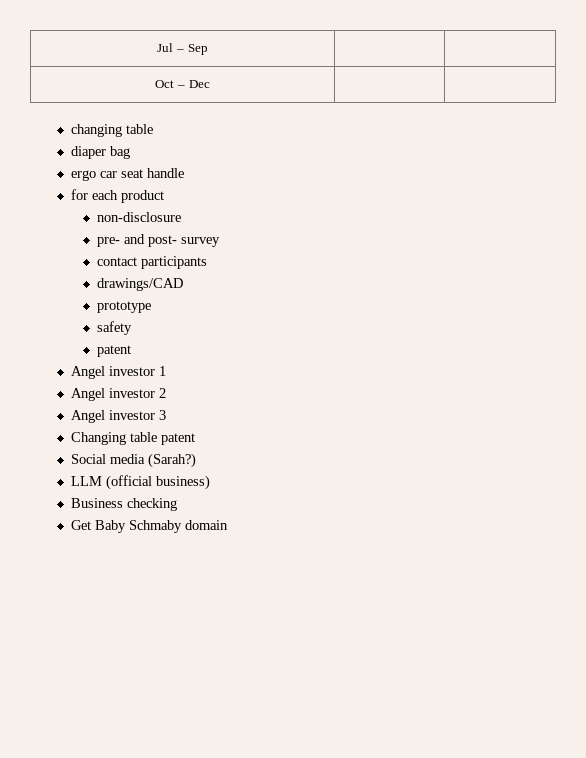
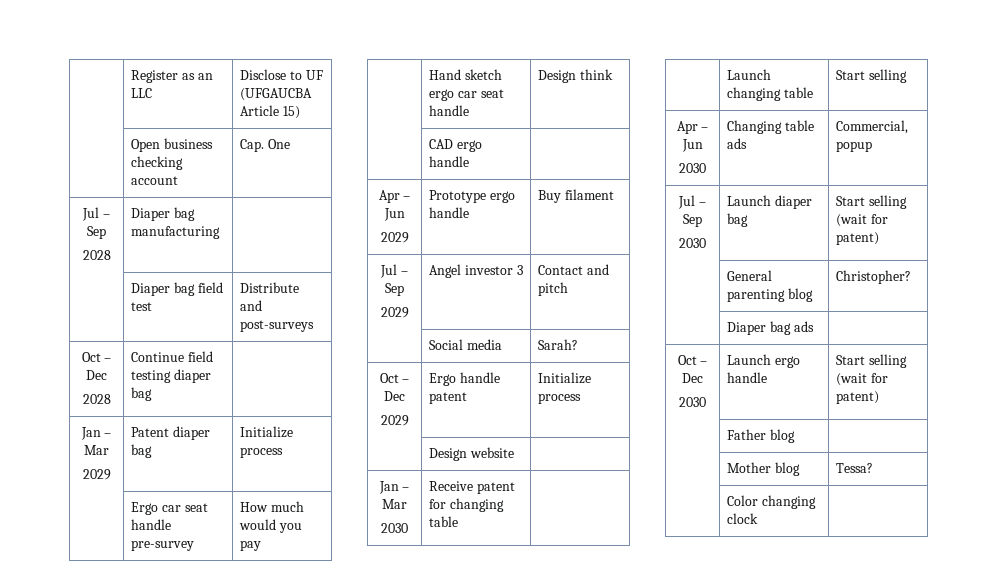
[157,43,208,55] [155,80,210,88] [71,124,154,137] [71,146,131,159] [71,168,185,181] [71,189,165,203] [96,212,181,222] [96,234,220,247] [96,256,207,269] [96,278,183,291] [96,301,151,313] [96,321,132,335] [96,345,131,357] [71,366,167,379] [71,388,167,401] [71,410,167,423] [71,432,196,445] [71,453,197,468] [71,475,211,490] [71,498,178,511] [71,520,229,533] Jul – Sep | | // Oct – Dec | | // changing table // diaper bag // ergo car seat handle // for each product // non-disclosure // pre- and post- survey // contact participants // drawings/CAD // prototype // safety // patent // Angel investor 1 // Angel investor 2 // Angel investor 3 // Changing table patent // Social media (Sarah?) // LLM (official business) // Business checking // Get Baby Schmaby domain -> [131,70,213,83] [131,88,153,98] [240,69,323,80] [240,88,313,101] [240,105,300,119] [131,138,213,152] [131,156,184,170] [131,176,179,185] [240,139,290,152] [82,207,110,221] [87,226,106,239] [82,250,111,260] [131,207,195,221] [131,226,221,239] [131,282,223,296] [131,302,153,311] [240,282,300,293] [240,300,263,311] [240,320,315,332] [81,352,112,362] [86,370,107,380] [82,394,111,404] [131,351,213,362] [131,369,211,383] [131,387,153,401] [80,427,112,440] [84,445,109,455] [82,469,111,480] [131,426,210,440] [131,444,153,458] [240,426,294,438] [240,447,284,458] [131,502,208,515] [131,519,172,530] [131,540,195,551] [240,501,304,512] [239,519,302,533] [240,540,262,551] [429,69,502,80] [429,89,504,101] [429,105,470,116] [538,69,613,83] [429,139,482,152] [429,156,470,167] [378,190,411,203] [383,208,405,221] [380,232,409,243] [429,190,515,203] [429,207,470,218] [538,189,614,203] [380,264,408,278] [385,283,404,296] [380,307,409,318] [429,264,523,278] [538,264,609,275] [538,282,569,296] [429,339,502,350] [538,339,579,350] [379,373,410,383] [384,391,405,401] [380,415,409,426] [429,372,500,386] [429,392,468,404] [538,372,592,384] [538,393,582,404] [429,447,514,461] [378,481,410,494] [382,499,407,509] [381,523,408,533] [429,481,515,494] [429,498,504,512] [429,516,459,527] [727,69,772,80] [727,87,813,101] [836,69,907,83] [676,121,709,134] [681,139,703,152] [679,163,706,173] [727,120,814,134] [727,138,748,149] [836,120,909,134] [836,141,873,152] [678,195,706,209] [683,214,702,227] [679,238,706,248] [727,195,812,209] [727,213,749,227] [836,195,907,209] [836,214,888,227] [836,232,880,245] [727,270,773,281] [727,288,813,302] [836,270,912,284] [727,321,814,335] [677,355,708,365] [682,373,703,383] [679,397,706,407] [727,354,800,368] [727,372,768,383] [836,354,907,368] [836,373,888,386] [836,391,880,404] [727,429,795,443] [727,462,800,476] [836,463,874,473] [727,495,816,509] [727,513,759,524] | Register as an LLC | Disclose to UF (UFGAUCBA Article 15) // | Open business checking account | Cap. One // Jul – Sep // 2028 | Diaper bag manufacturing | // | Diaper bag field test | Distribute and post-surveys // Oct – Dec // 2028 | Continue field testing diaper bag | // Jan – Mar // 2029 | Patent diaper bag | Initialize process // | Ergo car seat handle pre-survey | How much would you pay // | Hand sketch ergo car seat handle | Design think // | CAD ergo handle | // Apr – Jun // 2029 | Prototype ergo handle | Buy filament // Jul – Sep // 2029 | Angel investor 3 | Contact and pitch // | Social media | Sarah? // Oct – Dec // 2029 | Ergo handle patent | Initialize process // | Design website | // Jan – Mar // 2030 | Receive patent for changing table | // | Launch changing table | Start selling // Apr – Jun // 2030 | Changing table ads | Commercial, popup // Jul – Sep // 2030 | Launch diaper bag | Start selling (wait for patent) // | General parenting blog | Christopher? // | Diaper bag ads | // Oct – Dec // 2030 | Launch ergo handle | Start selling (wait for patent) // | Father blog | // | Mother blog | Tessa? // | Color changing clock |

